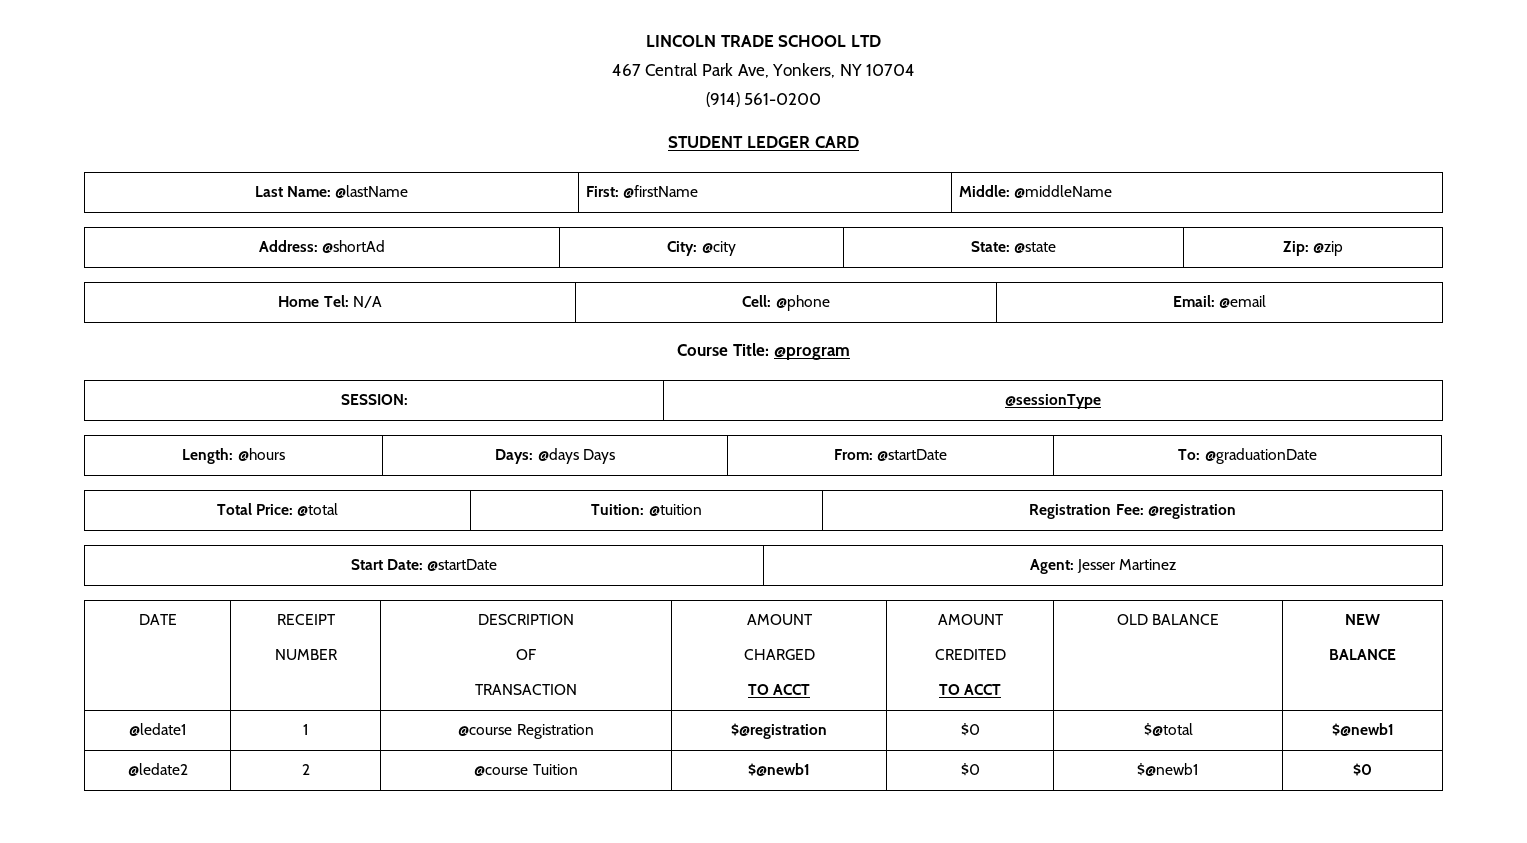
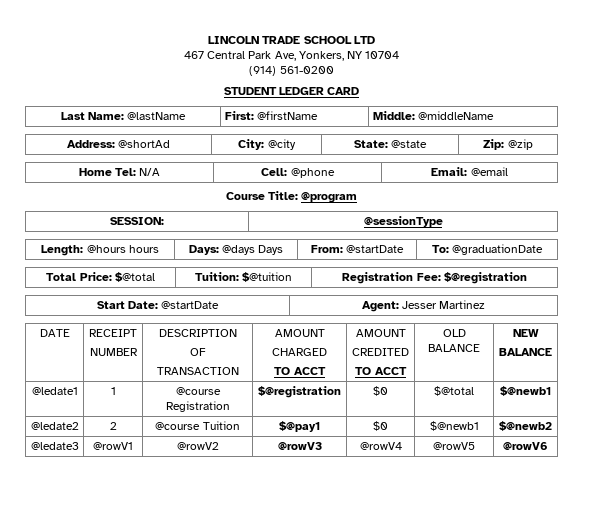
(285, 454) none -> [128,245,159,253] hours
[297,503,339,516] @total -> [114,272,155,282] $@total
[648,504,702,516] @tuition -> [242,272,293,282] $@tuition
[1147,504,1236,519] @registration -> [443,272,527,284] $@registration
[748,763,810,776] $@newb1 -> [279,421,320,432] $@pay1
[1352,763,1372,776] $0 -> [499,421,552,431] [30,442,79,450] [93,442,133,450] [176,442,219,450] [277,442,322,450] [359,442,402,450] [433,442,475,450] [503,442,548,450] $@newb2 // @ledate3 | @rowV1 | @rowV2 | @rowV3 | @rowV4 | @rowV5 | @rowV6

